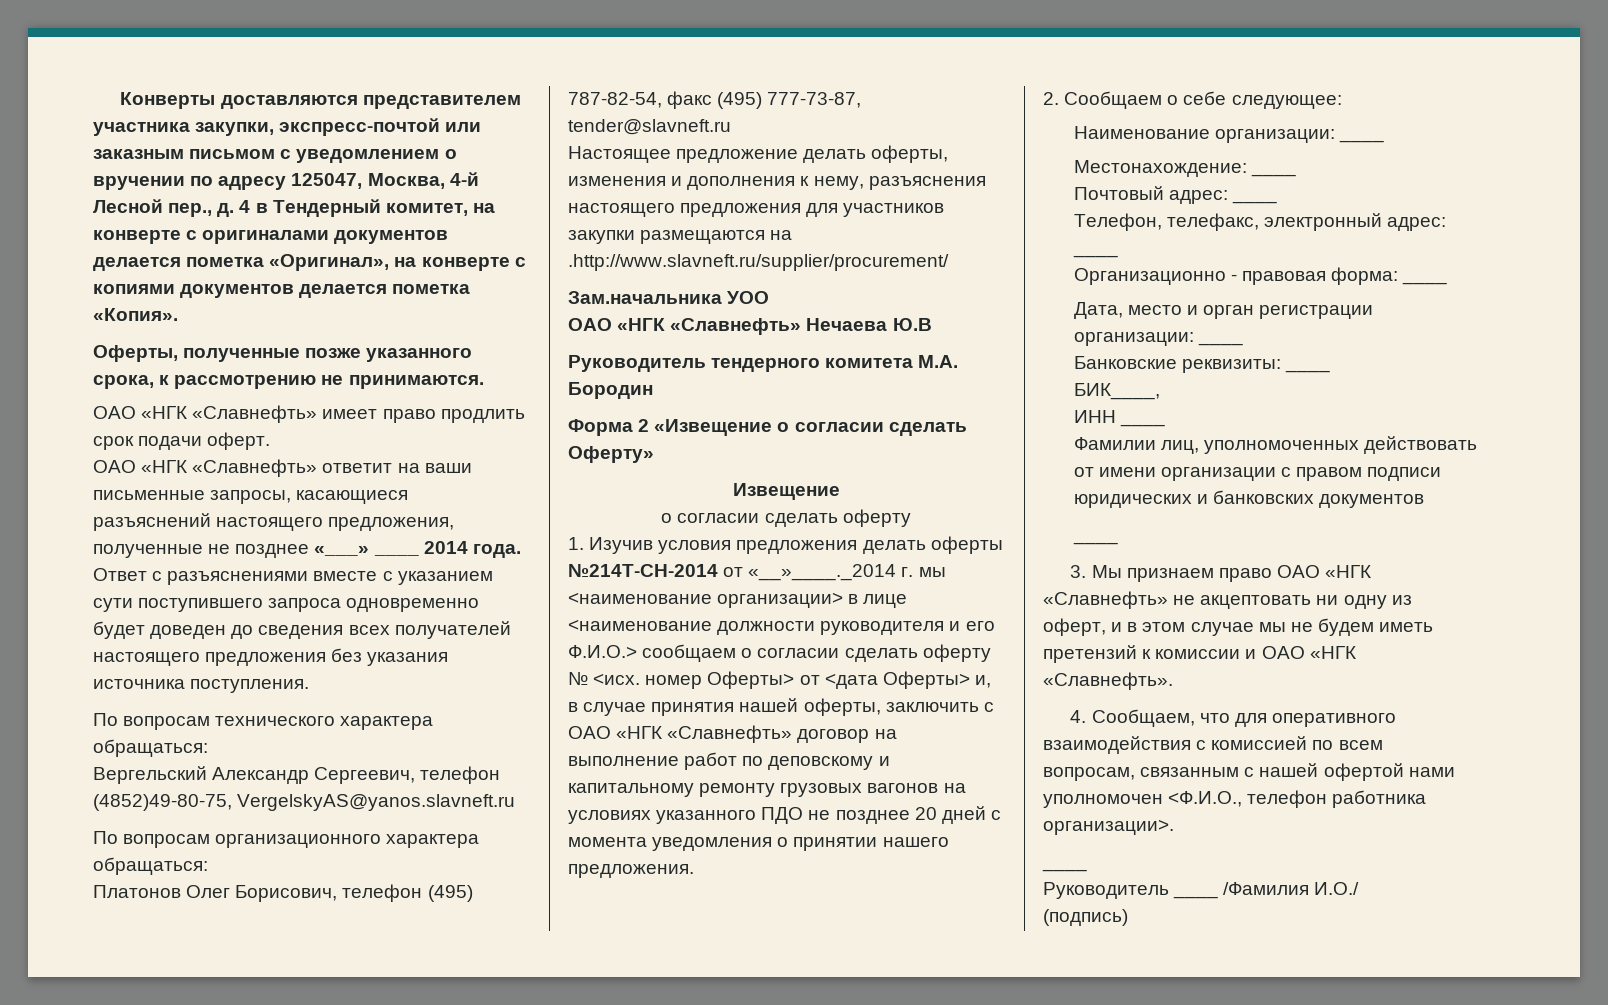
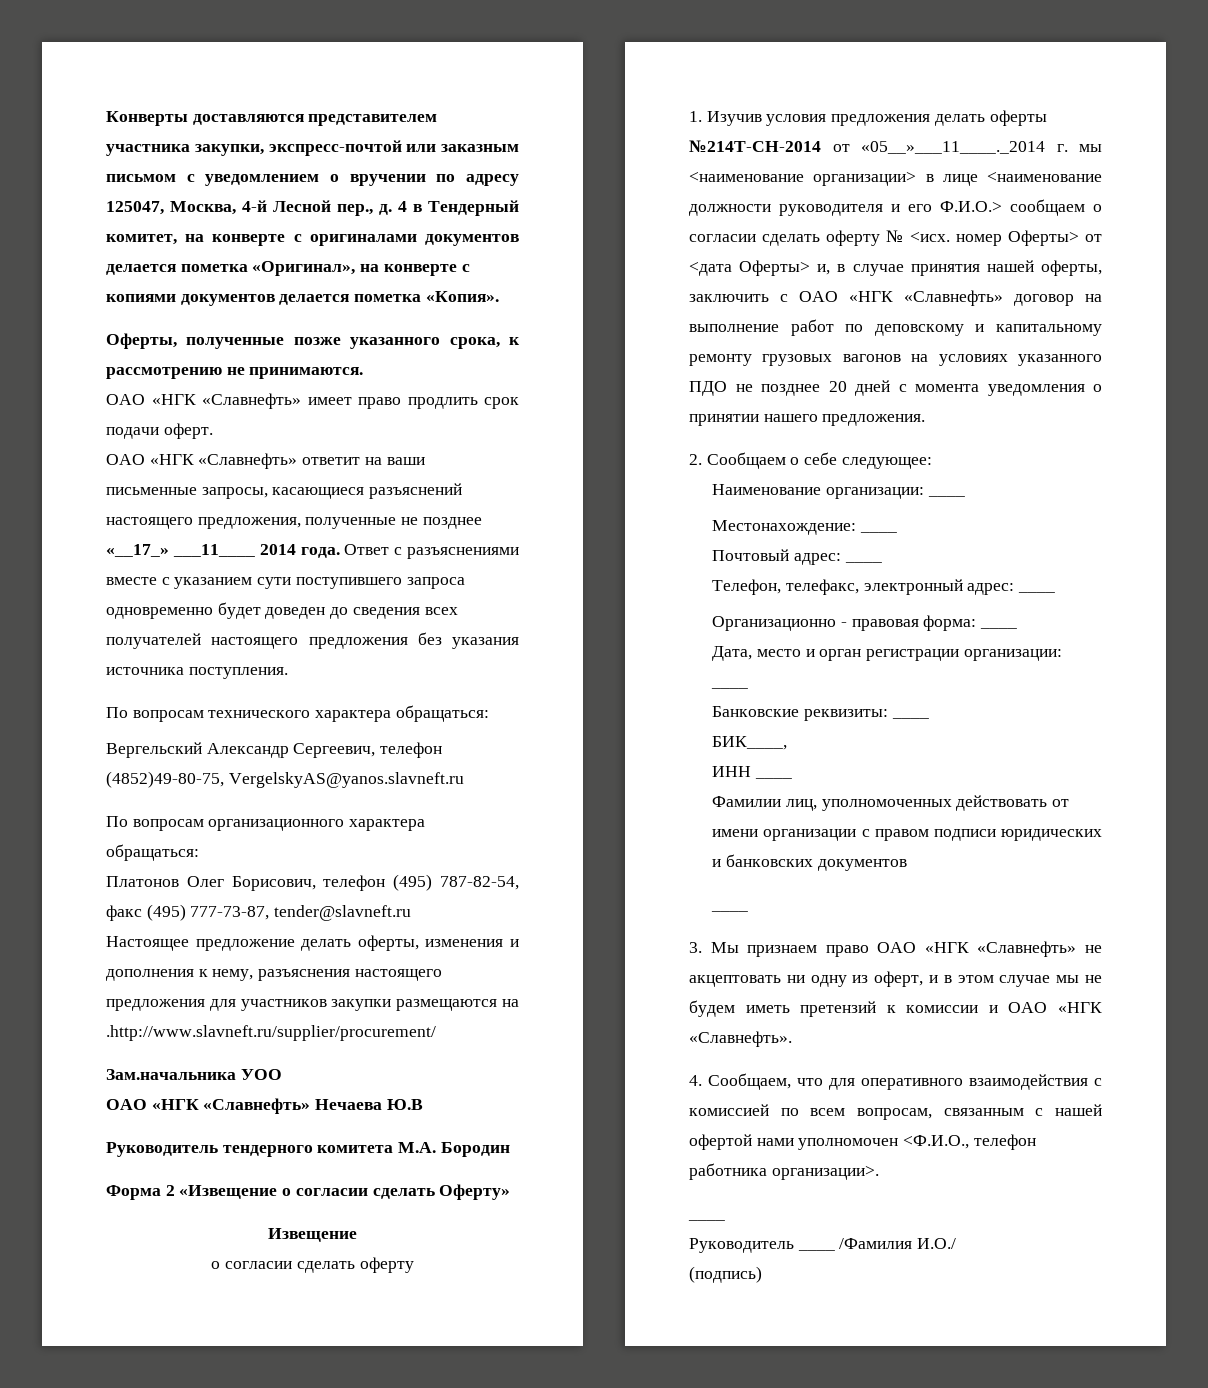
[314,546,419,556] «___» ____ -> [106,544,255,557] «__17_» ___11____
[748,564,897,581] «__»____._2014 -> [861,141,1045,154] «05__»___11____._2014

